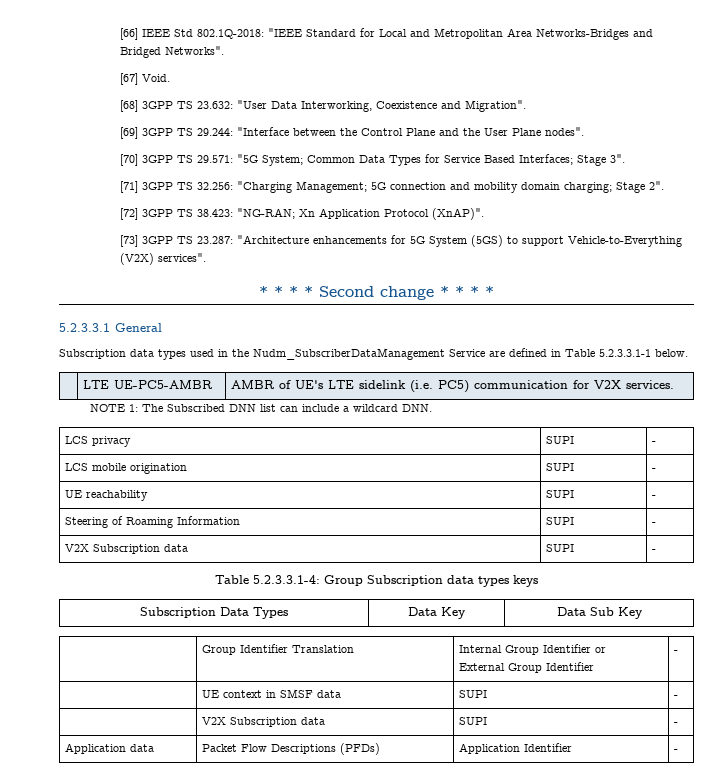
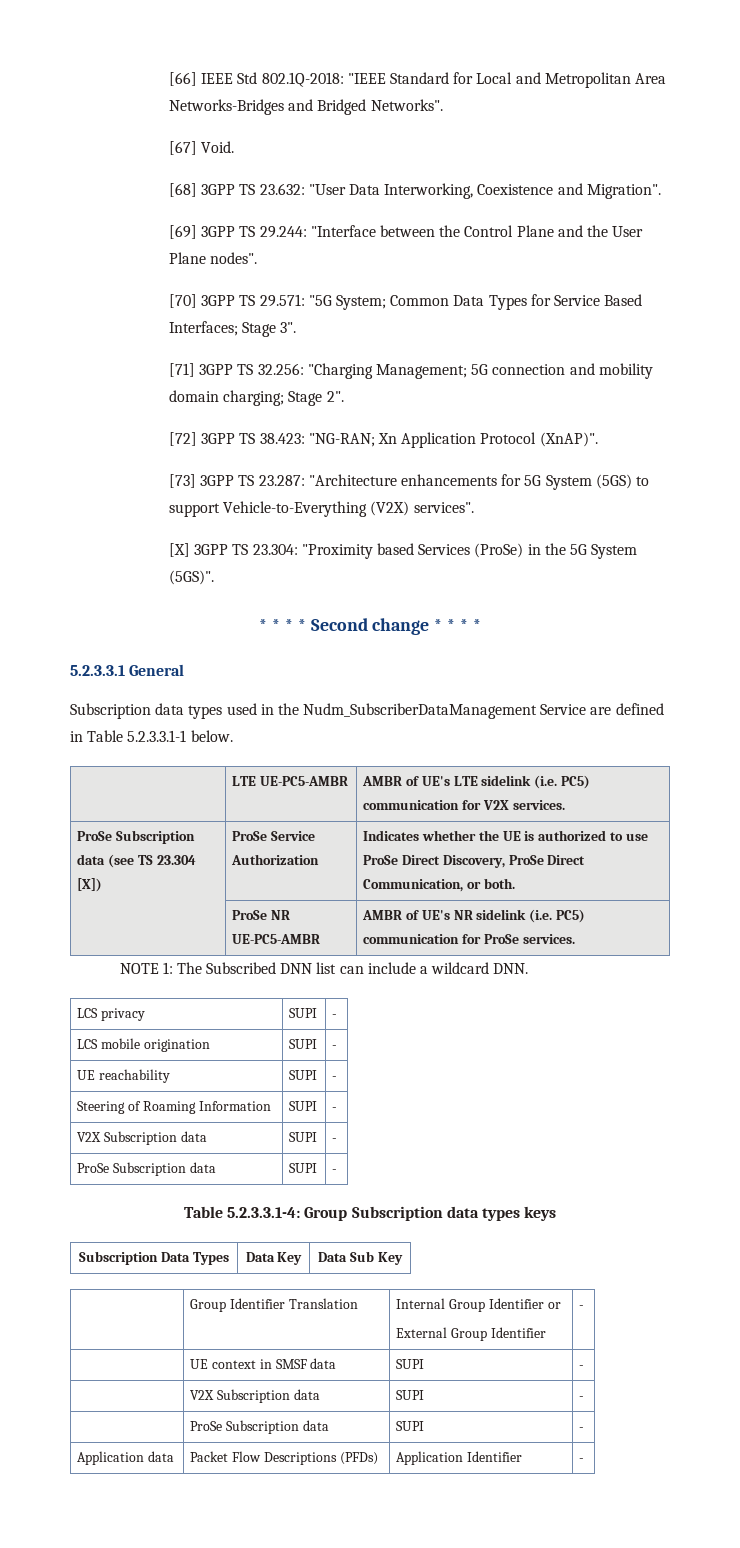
(207, 257) none -> [169,543,638,559] [169,570,215,585] // [X] 3GPP TS 23.304: "Proximity based Services (ProSe) in the 5G System (5GS)".
(675, 384) none -> [77,830,195,844] [77,854,196,868] [77,878,103,892] [232,831,315,841] [231,854,320,865] [363,830,648,841] [363,855,586,868] [363,878,515,892] [232,910,290,920] [232,934,321,944] [362,909,585,923] [363,934,575,944] // ProSe Subscription data (see TS 23.304 [X]) | ProSe Service Authorization | Indicates whether the UE is authorized to use ProSe Direct Discovery, ProSe Direct Communication, or both. // | ProSe NR UE-PC5-AMBR | AMBR of UE's NR sidelink (i.e. PC5) communication for ProSe services.
(657, 550) none -> [77,1162,216,1176] [289,1163,318,1173] [332,1169,338,1173] // ProSe Subscription data | SUPI | -
(679, 723) none -> [190,1420,329,1434] [396,1421,425,1431] [579,1427,585,1431] // | ProSe Subscription data | SUPI | -

